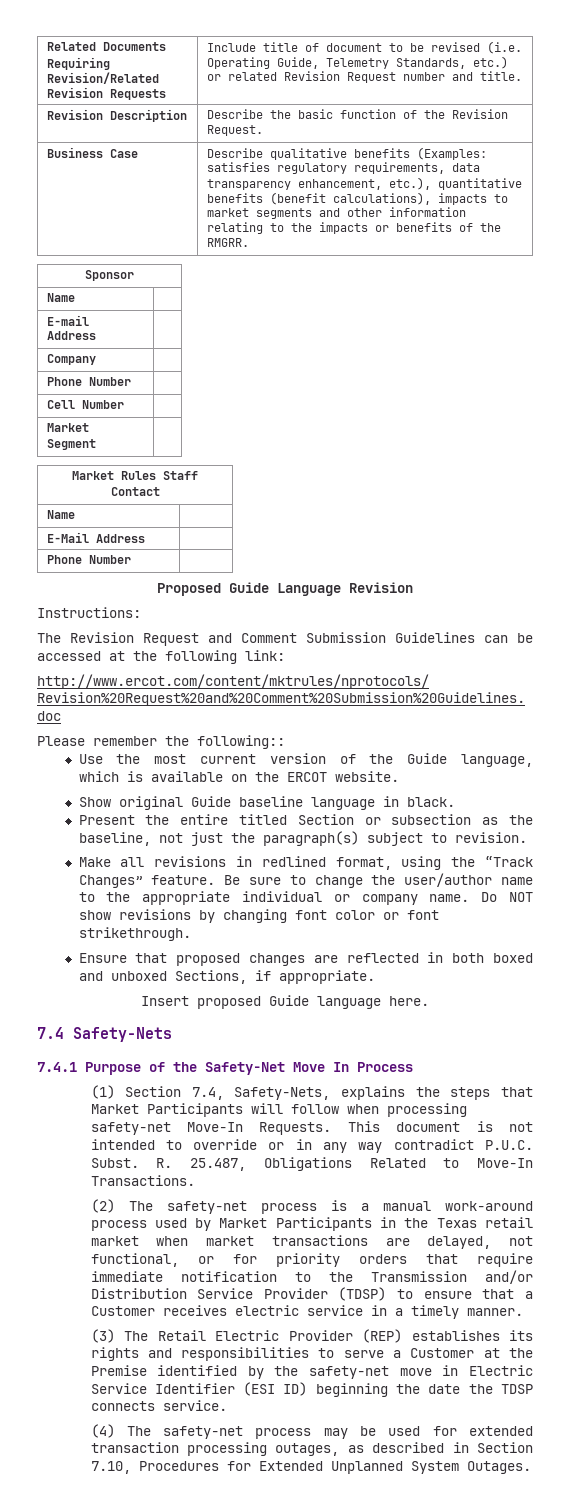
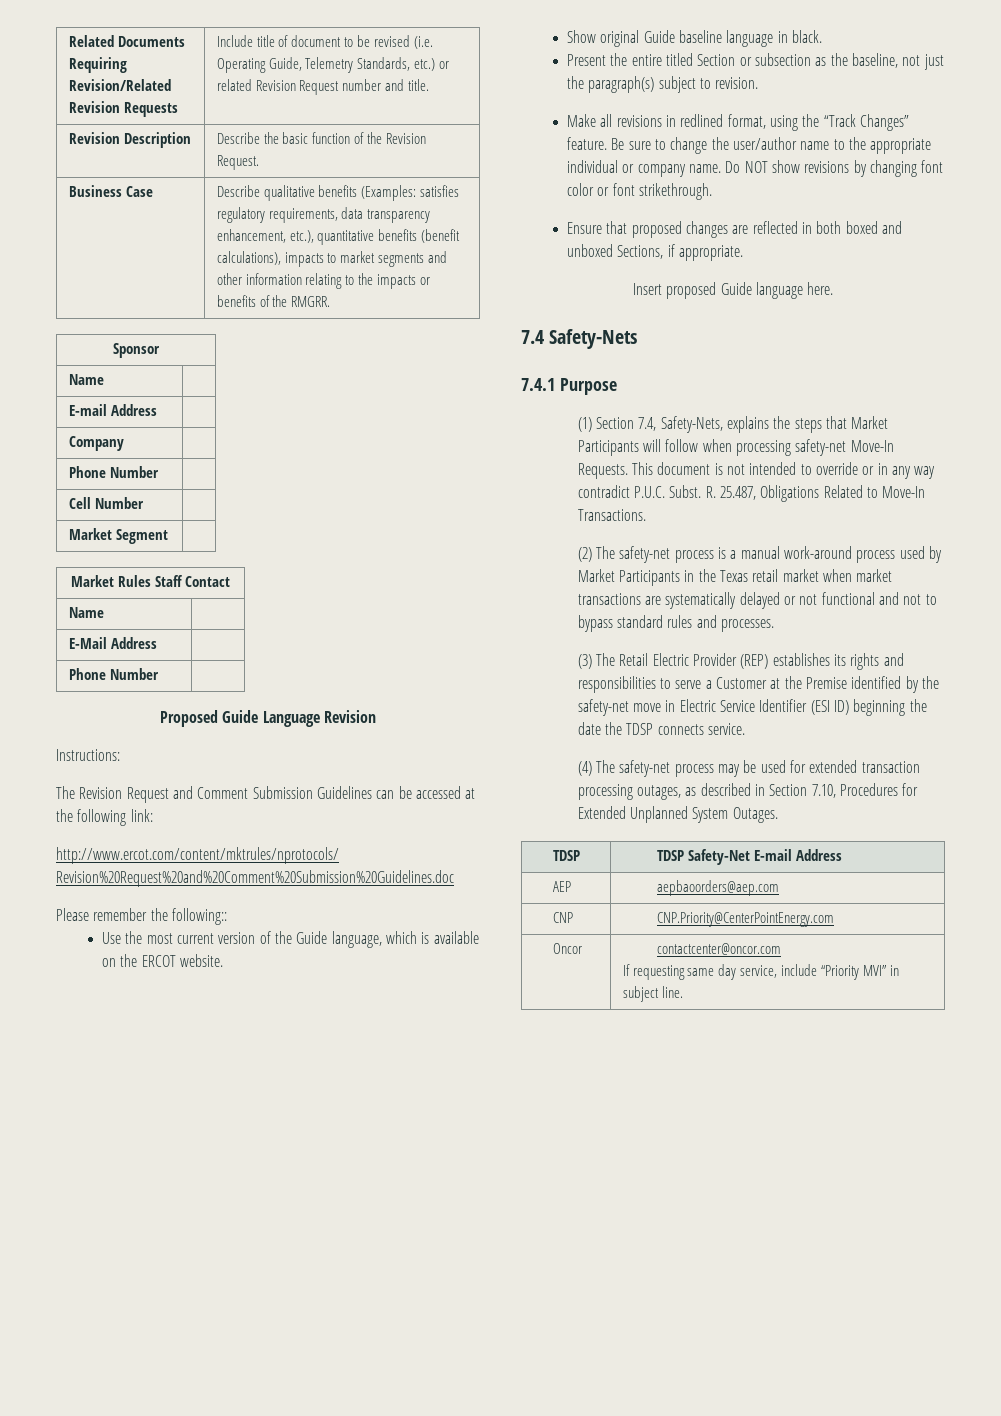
[149,1062,413,1075] of the Safety-Net Move In Process -> (617, 386) none
[427,1236,533,1249] [90,1253,533,1267] [90,1270,533,1284] [90,1287,533,1301] [90,1305,523,1319] delayed, not functional, or for priority orders that require immediate notification to the Transmission and/or Distribution Service Provider (TDSP) to ensure that a Customer receives electric service in a timely manner. -> [665,592,937,609] [577,615,775,632] systematically delayed or not functional and not to bypass standard rules and processes.
(531, 1467) none -> [553,850,581,861] [656,849,842,865] [553,881,572,892] [656,880,779,896] [553,912,574,923] [656,912,834,927] [553,943,583,954] [656,943,781,955] [622,964,899,980] [622,986,683,1002] // TDSP | TDSP Safety-Net E-mail Address // AEP | aepbaoorders@aep.com // CNP | CNP.Priority@CenterPointEnergy.com // Oncor | contactcenter@oncor.com // If requesting same day service, include “Priority MVI” in subject line.

